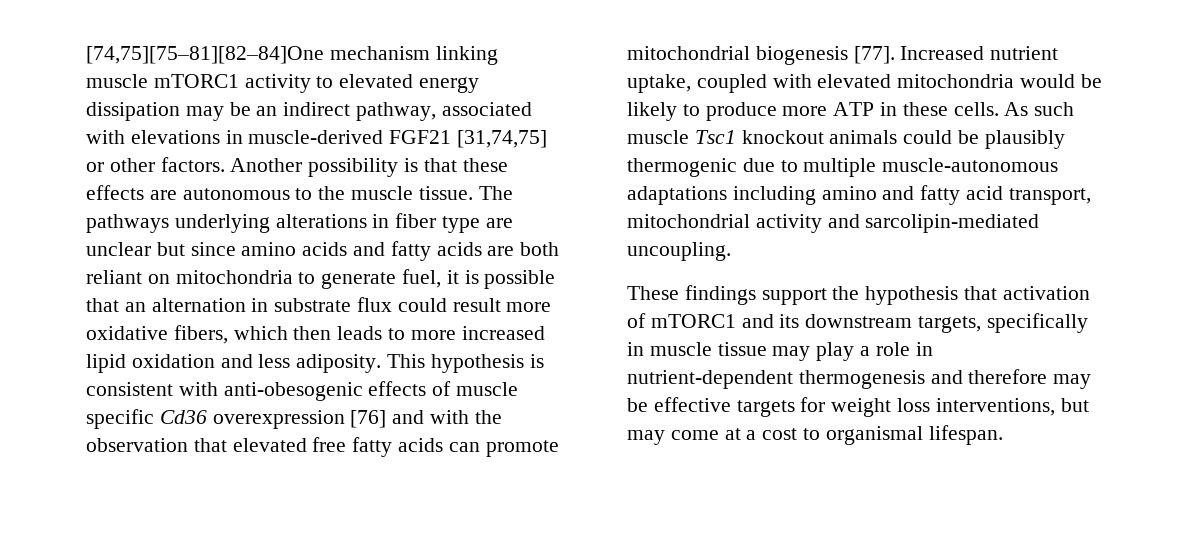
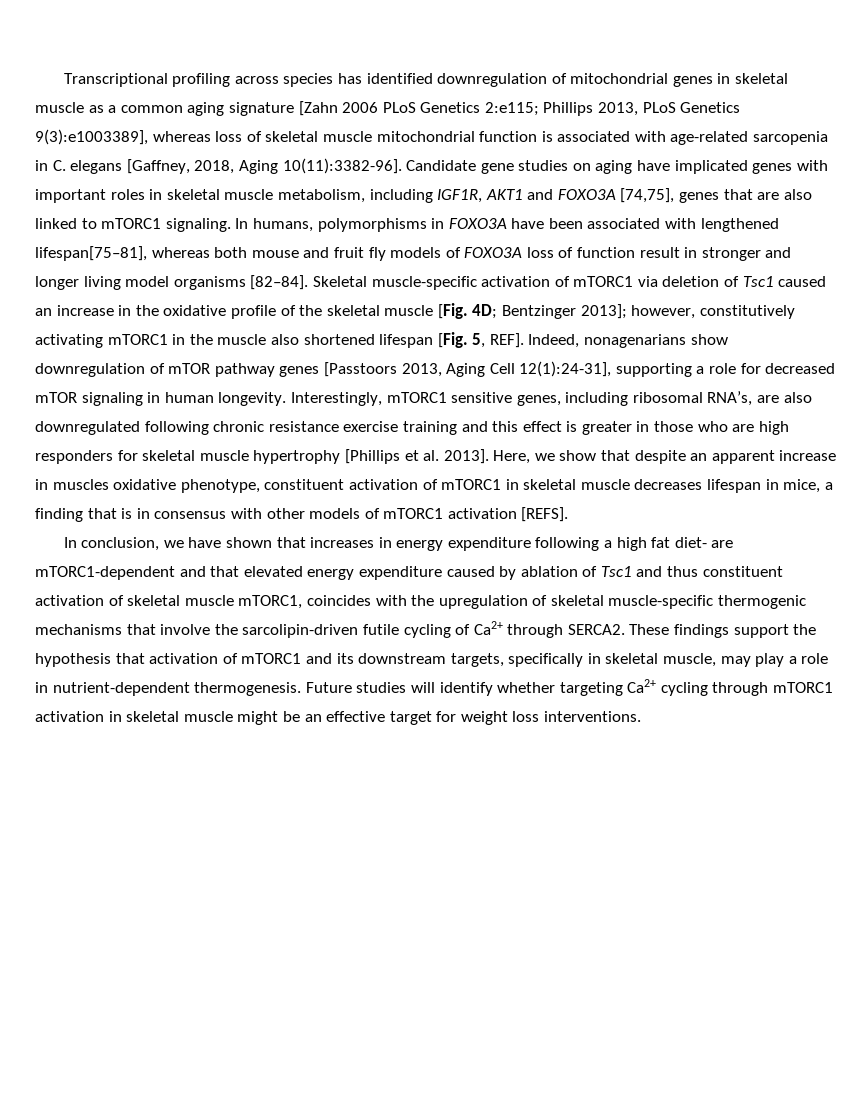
[86,46,498,65] [86,74,480,93] [86,102,532,121] [86,130,548,148] [86,157,508,177] [86,185,513,200] [86,213,513,233] [86,241,560,261] [86,269,556,289] [86,297,552,312] [86,325,545,344] [86,354,544,373] [86,381,519,401] [86,409,502,429] [86,437,559,457] [627,46,1059,65] [627,74,1102,93] [627,102,1075,121] [627,130,1065,149] [627,158,1059,177] [627,185,1091,205] [627,214,1040,233] [627,242,731,261] [74,75][75–81][82–84]One mechanism linking muscle mTORC1 activity to elevated energy dissipation may be an indirect pathway, associated with elevations in muscle-derived FGF21 [31,74,75] or other factors. Another possibility is that these effects are autonomous to the muscle tissue. The pathways underlying alterations in fiber type are unclear but since amino acids and fatty acids are both reliant on mitochondria to generate fuel, it is possible that an alternation in substrate flux could result more oxidative fibers, which then leads to more increased lipid oxidation and less adiposity. This hypothesis is consistent with anti-obesogenic effects of muscle specific Cd36 overexpression [76] and with the observation that elevated free fatty acids can promote mitochondrial biogenesis [77]. Increased nutrient uptake, coupled with elevated mitochondria would be likely to produce more ATP in these cells. As such muscle Tsc1 knockout animals could be plausibly thermogenic due to multiple muscle-autonomous adaptations including amino and fatty acid transport, mitochondrial activity and sarcolipin-mediated uncoupling. // -> [63,73,789,87] [35,101,741,116] [35,129,829,145] [35,158,828,174] [35,188,812,203] [35,218,779,232] [35,246,792,261] [35,275,827,290] [35,303,795,319] [35,332,728,348] [35,361,836,377] [35,391,812,406] [35,421,789,435] [35,449,837,464] [35,479,833,493] [35,507,569,522] [63,537,734,551] [35,566,783,580] [35,595,807,609] [35,621,625,638] Transcriptional profiling across species has identified downregulation of mitochondrial genes in skeletal muscle as a common aging signature [Zahn 2006 PLoS Genetics 2:e115; Phillips 2013, PLoS Genetics 9(3):e1003389], whereas loss of skeletal muscle mitochondrial function is associated with age-related sarcopenia in C. elegans [Gaffney, 2018, Aging 10(11):3382-96]. Candidate gene studies on aging have implicated genes with important roles in skeletal muscle metabolism, including IGF1R, AKT1 and FOXO3A [74,75], genes that are also linked to mTORC1 signaling. In humans, polymorphisms in FOXO3A have been associated with lengthened lifespan[75–81], whereas both mouse and fruit fly models of FOXO3A loss of function result in stronger and longer living model organisms [82–84]. Skeletal muscle-specific activation of mTORC1 via deletion of Tsc1 caused an increase in the oxidative profile of the skeletal muscle [Fig. 4D; Bentzinger 2013]; however, constitutively activating mTORC1 in the muscle also shortened lifespan [Fig. 5, REF]. Indeed, nonagenarians show downregulation of mTOR pathway genes [Passtoors 2013, Aging Cell 12(1):24-31], supporting a role for decreased mTOR signaling in human longevity. Interestingly, mTORC1 sensitive genes, including ribosomal RNA’s, are also downregulated following chronic resistance exercise training and this effect is greater in those who are high responders for skeletal muscle hypertrophy [Phillips et al. 2013]. Here, we show that despite an apparent increase in muscles oxidative phenotype, constituent activation of mTORC1 in skeletal muscle decreases lifespan in mice, a finding that is in consensus with other models of mTORC1 activation [REFS]. // In conclusion, we have shown that increases in energy expenditure following a high fat diet- are mTORC1-dependent and that elevated energy expenditure caused by ablation of Tsc1 and thus constituent activation of skeletal muscle mTORC1, coincides with the upregulation of skeletal muscle-specific thermogenic mechanisms that involve the sarcolipin-driven futile cycling of Ca2+ through SERCA2.
[649,342,767,356] muscle tissue -> [605,653,717,667] skeletal muscle,
[798,369,1092,389] [627,397,1089,417] [627,425,1003,445] thermogenesis and therefore may be effective targets for weight loss interventions, but may come at a cost to organismal lifespan. -> [194,679,834,696] [35,711,642,725] thermogenesis. Future studies will identify whether targeting Ca2+ cycling through mTORC1 activation in skeletal muscle might be an effective target for weight loss interventions.

